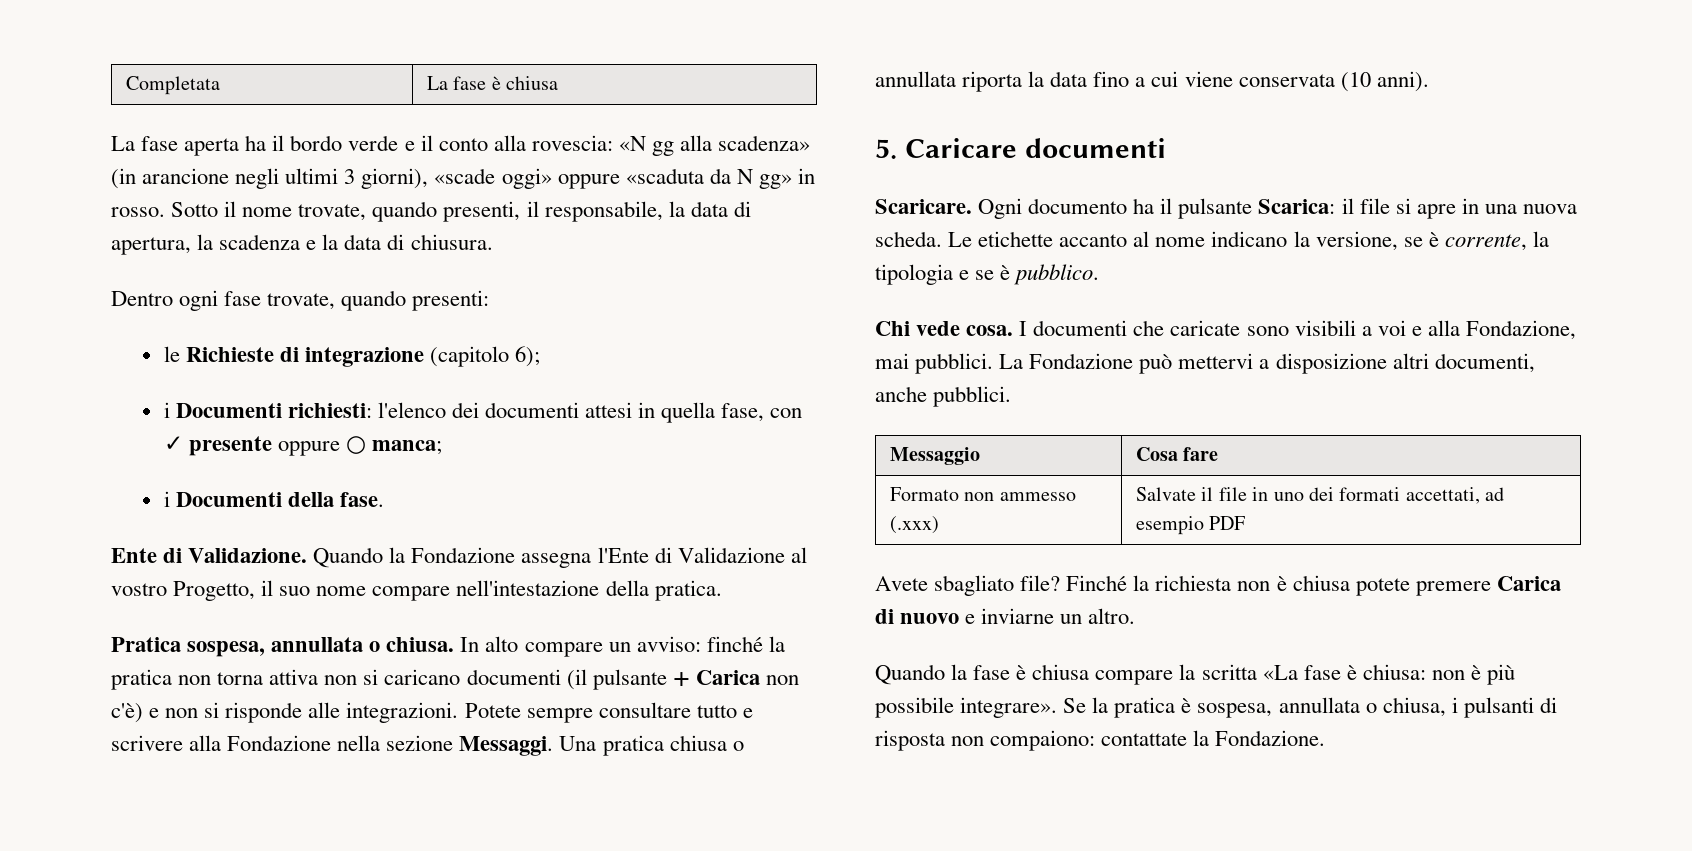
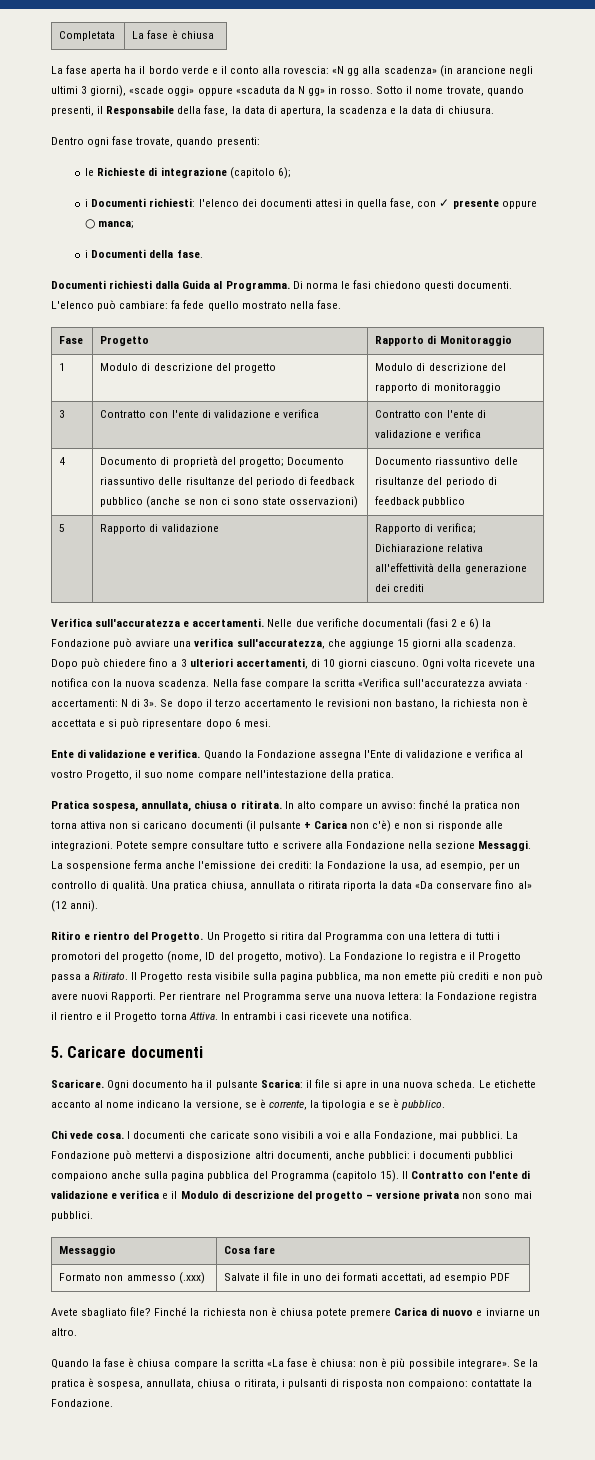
[544,201,663,222] responsabile, -> [106,105,229,116] Responsabile della fase,
(384, 499) none -> [51,280,513,291] [51,300,341,311] [59,336,84,344] [100,336,150,346] [375,335,512,346] [59,363,66,371] [100,363,276,373] [375,363,506,371] [375,383,501,393] [59,410,66,418] [100,409,320,418] [375,410,486,418] [375,429,481,438] [59,457,66,465] [100,456,344,467] [100,476,356,487] [100,496,359,508] [375,457,518,465] [375,477,497,487] [375,496,466,507] [59,524,66,532] [100,524,219,534] [375,523,476,534] [375,544,484,552] [375,563,527,574] [375,584,425,592] [51,618,492,630] [51,638,517,649] [51,658,535,669] [51,678,529,689] [51,698,528,709] [51,718,271,729] // Documenti richiesti dalla Guida al Programma. Di norma le fasi chiedono questi documenti. L'elenco può cambiare: fa fede quello mostrato nella fase. // Fase | Progetto | Rapporto di Monitoraggio // 1 | Modulo di descrizione del progetto | Modulo di descrizione del rapporto di monitoraggio // 3 | Contratto con l'ente di validazione e verifica | Contratto con l'ente di validazione e verifica // 4 | Documento di proprietà del progetto; Documento riassuntivo delle risultanze del periodo di feedback pubblico (anche se non ci sono state osservazioni) | Documento riassuntivo delle risultanze del periodo di feedback pubblico // 5 | Rapporto di validazione | Rapporto di verifica; Dichiarazione relativa all'effettività della generazione dei crediti // Verifica sull'accuratezza e accertamenti. Nelle due verifiche documentali (fasi 2 e 6) la Fondazione può avviare una verifica sull'accuratezza, che aggiunge 15 giorni alla scadenza. Dopo può chiedere fino a 3 ulteriori accertamenti, di 10 giorni ciascuno. Ogni volta ricevete una notifica con la nuova scadenza. Nella fase compare la scritta «Verifica sull'accuratezza avviata · accertamenti: N di 3». Se dopo il terzo accertamento le revisioni non bastano, la richiesta non è accettata e si può ripresentare dopo 6 mesi.
[188,548,308,563] Validazione. -> [89,749,201,758] validazione e verifica.
[677,547,785,563] Validazione -> [406,749,512,758] validazione e verifica
[271,637,455,652] annullata o chiusa. -> [141,800,282,812] annullata, chiusa o ritirata.
[559,735,744,756] [875,71,1429,92] Una pratica chiusa o annullata riporta la data fino a cui viene conservata (10 anni). -> [51,860,521,871] [51,880,532,891] [51,900,99,912] [51,931,500,942] [51,951,522,963] [51,971,543,982] [51,992,538,1002] [51,1011,413,1022] La sospensione ferma anche l'emissione dei crediti: la Fondazione la usa, ad esempio, per un controllo di qualità. Una pratica chiusa, annullata o ritirata riporta la data «Da conservare fino al» (12 anni). // Ritiro e rientro del Progetto. Un Progetto si ritira dal Programma con una lettera di tutti i promotori del progetto (nome, ID del progetto, motivo). La Fondazione lo registra e il Progetto passa a Ritirato. Il Progetto resta visibile sulla pagina pubblica, ma non emette più crediti e non può avere nuovi Rapporti. Per rientrare nel Programma serve una nuova lettera: la Fondazione registra il rientro e il Progetto torna Attiva. In entrambi i casi ricevete una notifica.
(927, 394) none -> [367,1151,514,1161] [51,1170,531,1182] [51,1190,532,1201] pubblici: i documenti pubblici compaiono anche sulla pagina pubblica del Programma (capitolo 15). Il Contratto con l'ente di validazione e verifica e il Modulo di descrizione del progetto – versione privata non sono mai
[1278,697,1446,717] annullata o chiusa, -> [146,1379,279,1389] annullata, chiusa o ritirata,

